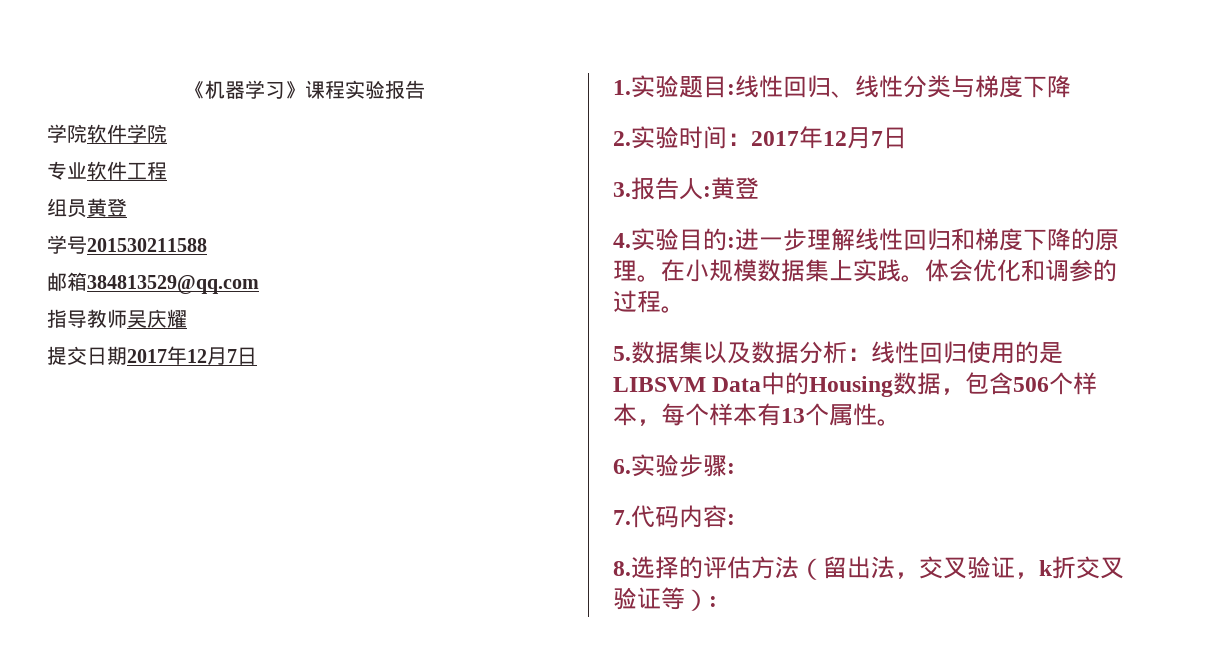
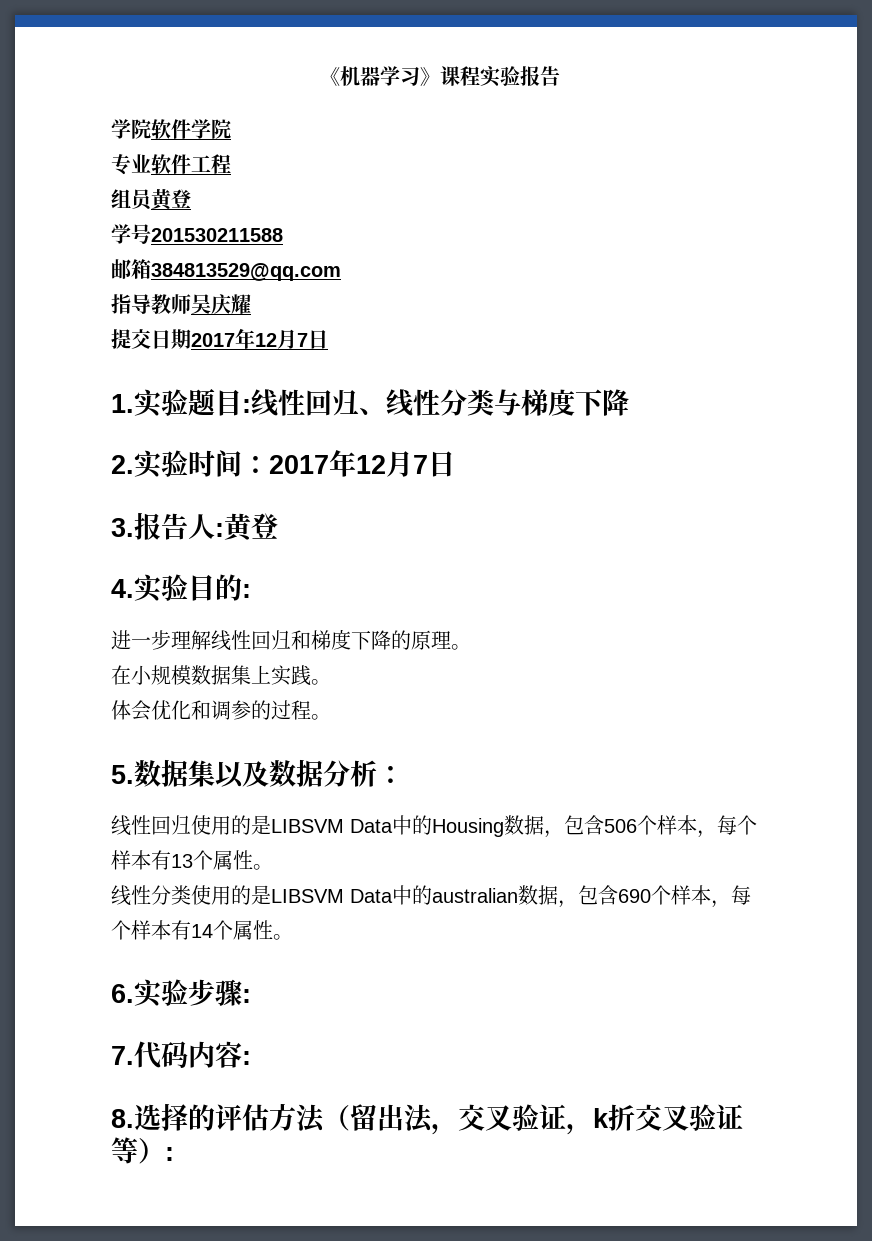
(735, 242) none -> (251, 591) //
(661, 278) none -> (471, 647) //
(925, 278) none -> (331, 682) //
(871, 354) none -> (404, 774) //
(901, 422) none -> [111,885,751,908] [111,920,293,940] // 线性分类使用的是LIBSVM Data中的australian数据，包含690个样本，每个样本有14个属性。

